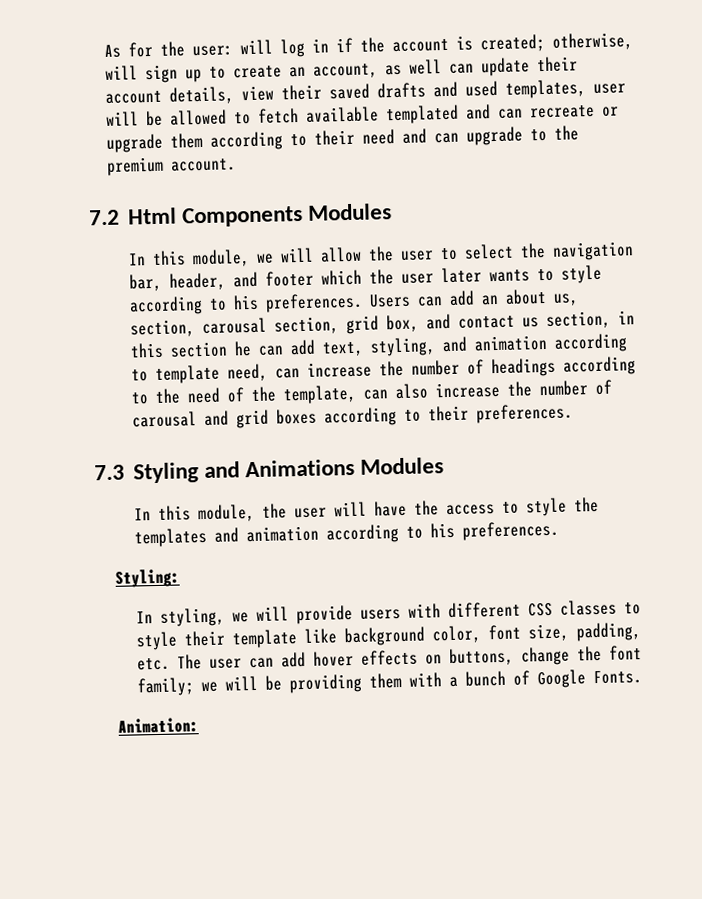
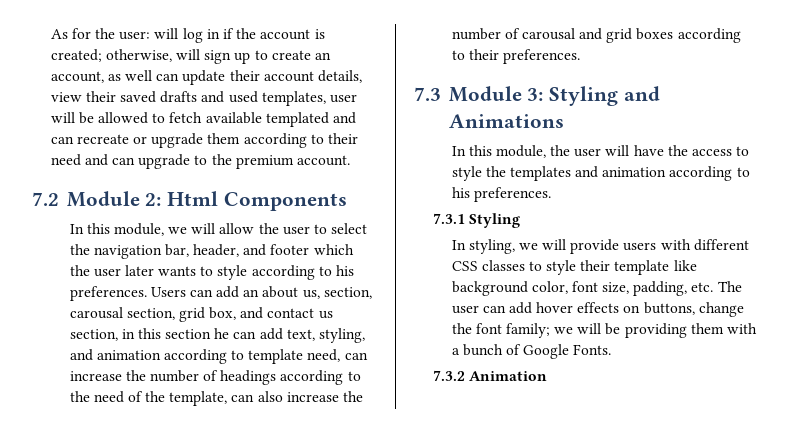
(120, 217) none -> [66,191,162,207] Module 2:
[306,203,392,221] Modules -> (347, 201) none
(125, 472) none -> [448,86,544,102] Module 3:
[360,457,445,475] Modules -> (564, 121) none
[115,568,181,588] Styling: -> [432,213,520,228] 7.3.1 Styling
[118,717,200,734] Animation: -> [432,370,547,381] 7.3.2 Animation

